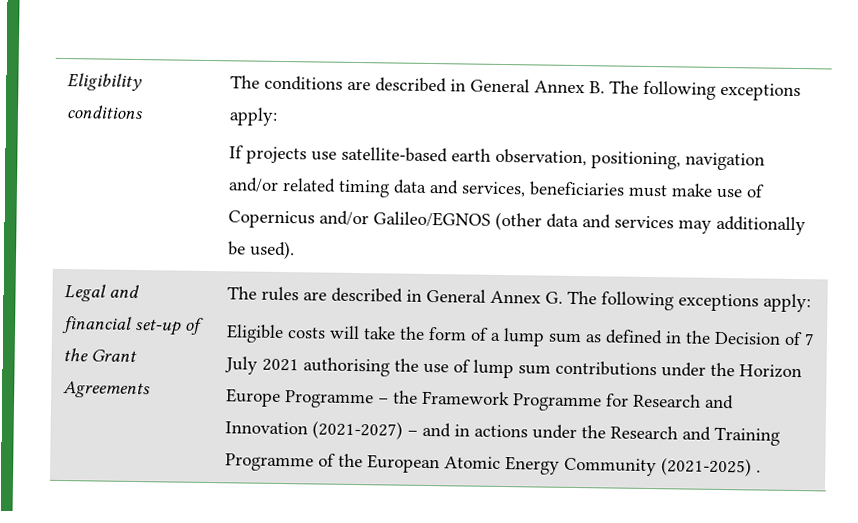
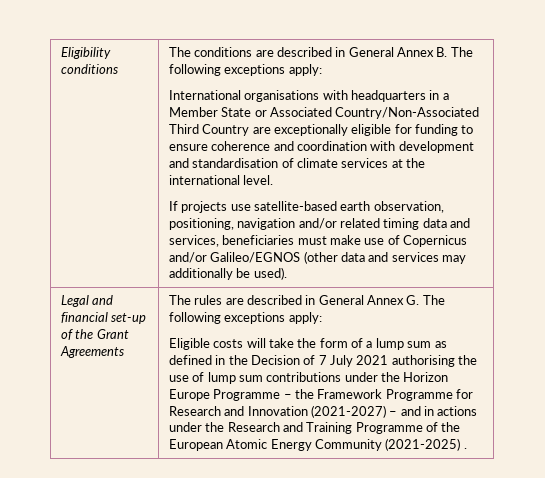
(279, 116) none -> [168,90,449,102] [168,107,480,119] [168,124,474,136] [168,141,474,153] [168,158,426,168] [168,175,274,185] // International organisations with headquarters in a Member State or Associated Country/Non-Associated Third Country are exceptionally eligible for funding to ensure coherence and coordination with development and standardisation of climate services at the international level.

